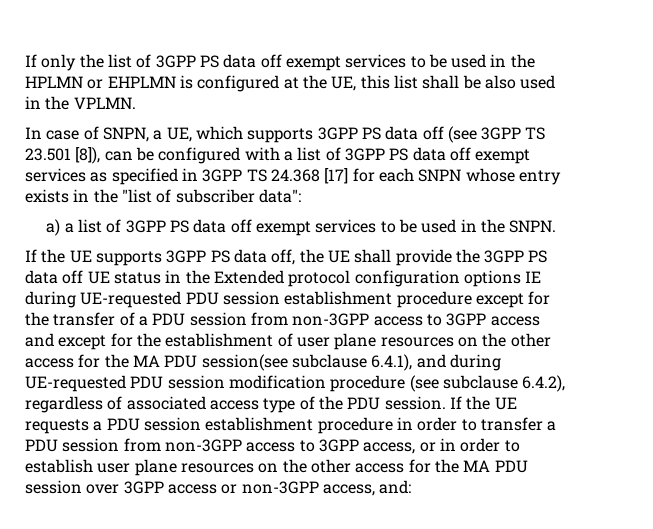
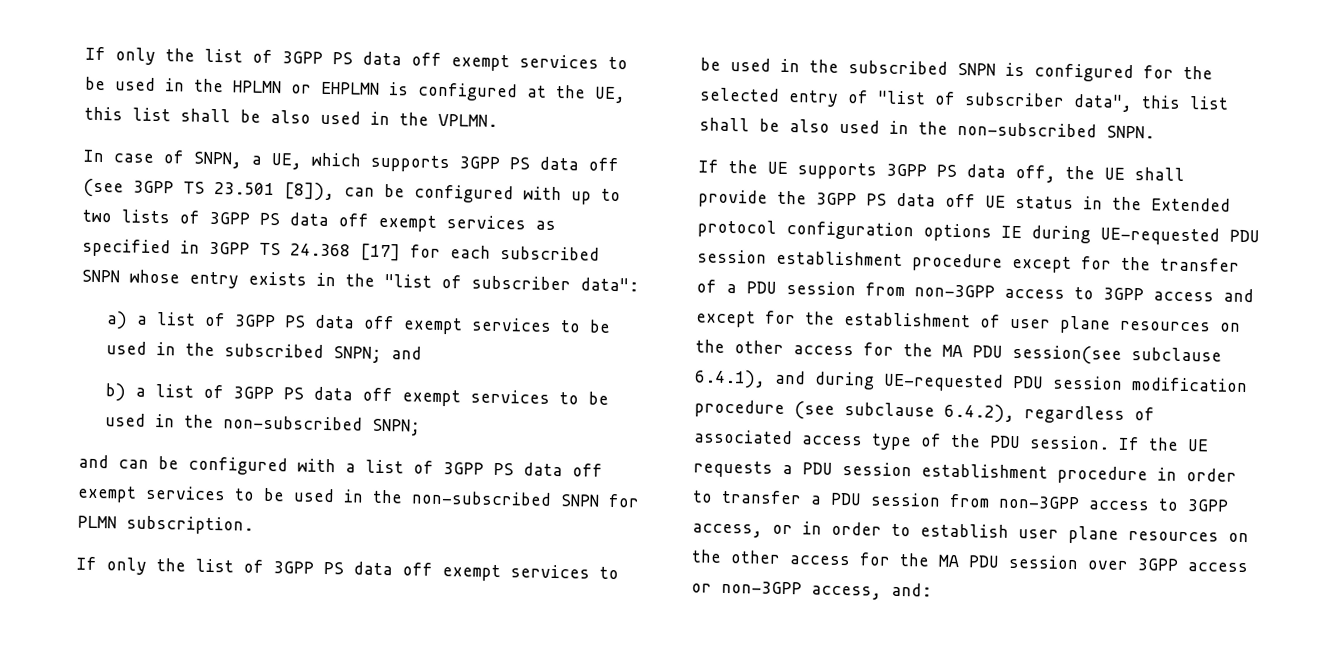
[283,147,322,161] a list -> [571,188,621,205] [82,209,170,224] up to two lists
(414, 175) none -> [500,246,600,261] subscribed
(505, 226) none -> [223,343,422,363] [104,383,609,407] [104,413,421,436] [78,454,603,477] [77,485,640,508] [77,515,254,535] [76,556,619,582] [700,57,1213,83] [699,87,1229,113] [699,117,1097,138] subscribed SNPN; and // b) a list of 3GPP PS data off exempt services to be used in the non-subscribed SNPN; // and can be configured with a list of 3GPP PS data off exempt services to be used in the non-subscribed SNPN for PLMN subscription. // If only the list of 3GPP PS data off exempt services to be used in the subscribed SNPN is configured for the selected entry of "list of subscriber data", this list shall be also used in the non-subscribed

